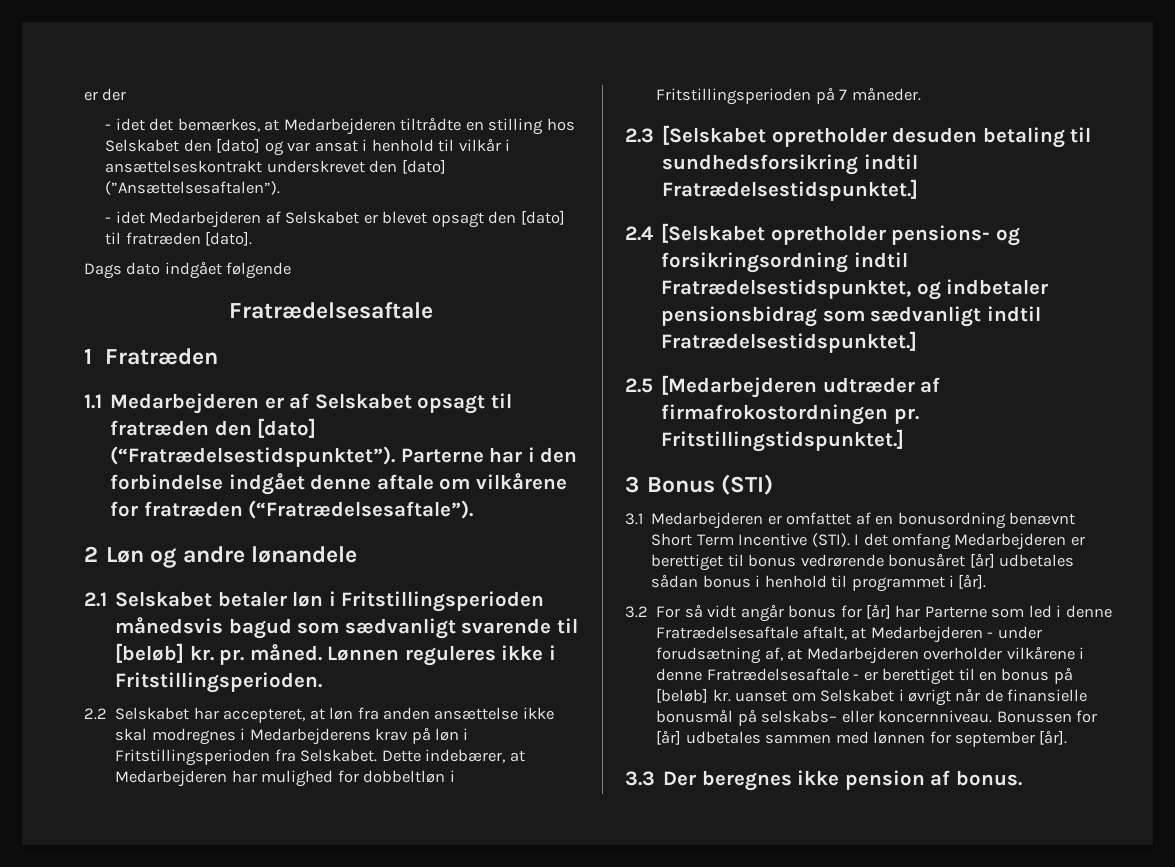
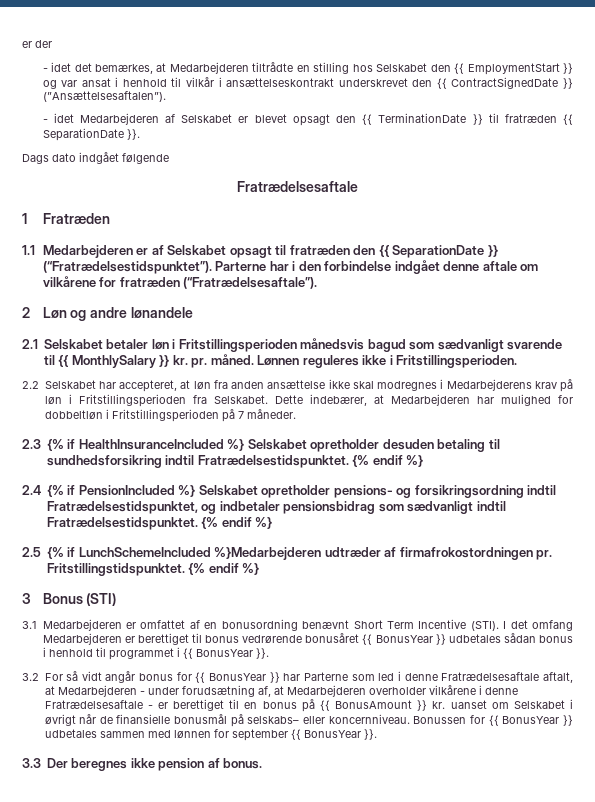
[216,138,261,153] [dato] -> [454,63,573,75] {{ EmploymentStart }}
[401,159,446,174] [dato] -> [436,77,573,89] {{ ContractSignedDate }}
[520,210,565,225] [105,231,253,246] [dato] til fratræden [dato]. -> [362,113,573,125] [42,128,140,141] {{ TerminationDate }} til fratræden {{ SeparationDate }}.
[257,418,317,438] [dato] -> [378,245,498,258] {{ SeparationDate }}
[115,643,185,663] [beløb] -> [58,355,170,368] {{ MonthlySalary }}
[662,125,767,145] [Selskabet -> [46,439,307,451] {% if HealthInsuranceIncluded %} Selskabet
[662,179,919,201] [625,223,766,243] Fratrædelsestidspunktet.] // 2.4 [Selskabet -> [197,455,424,468] [22,485,258,497] Fratrædelsestidspunktet. {% endif %} // 2.4 {% if PensionIncluded %} Selskabet
[661,331,918,353] [625,375,941,398] [661,404,919,425] [661,429,905,452] Fratrædelsestidspunktet.] // 2.5 [Medarbejderen udtræder af firmafrokostordningen pr. Fritstillingstidspunktet.] -> [46,517,273,530] [22,547,553,560] [46,563,260,576] Fratrædelsestidspunktet. {% endif %} // 2.5 {% if LunchSchemeIncluded %}Medarbejderen udtræder af firmafrokostordningen pr. Fritstillingstidspunktet. {% endif %}
[969,553,995,568] [år] -> [362,634,446,645] {{ BonusYear }}
[958,574,987,589] [år]. -> [182,648,269,659] {{ BonusYear }}.
[865,604,891,619] [år] -> [195,672,280,683] {{ BonusYear }}
[656,688,709,703] [beløb] -> [319,700,428,711] {{ BonusAmount }}
[656,730,682,745] [år] -> [488,715,573,726] {{ BonusYear }}
[1039,730,1068,745] [år]. -> [290,729,377,740] {{ BonusYear }}.

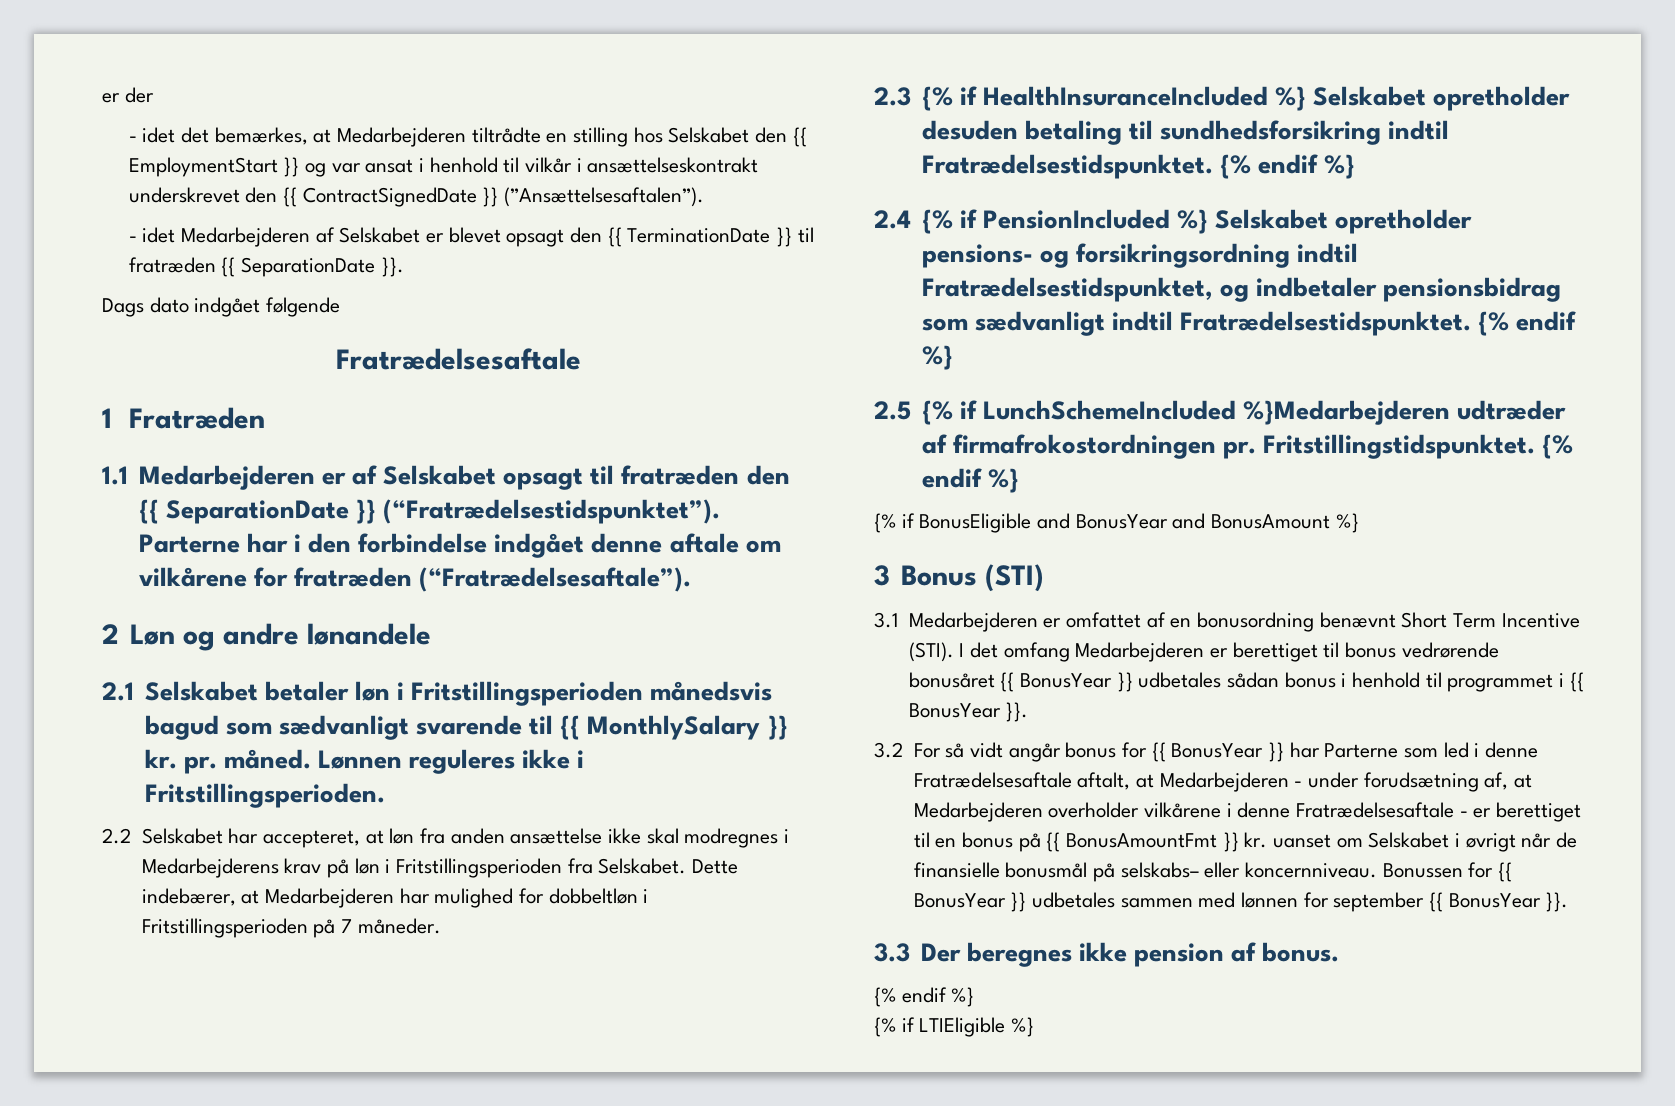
(260, 569) none -> [874,513,1359,533] // {% if BonusEligible and BonusYear and BonusAmount %}
[335,700,413,709] BonusAmount -> [1065,833,1217,848] BonusAmountFmt
(263, 763) none -> [874,987,975,1007] [874,1017,1035,1037] // {% endif %} // {% if LTIEligible %}

